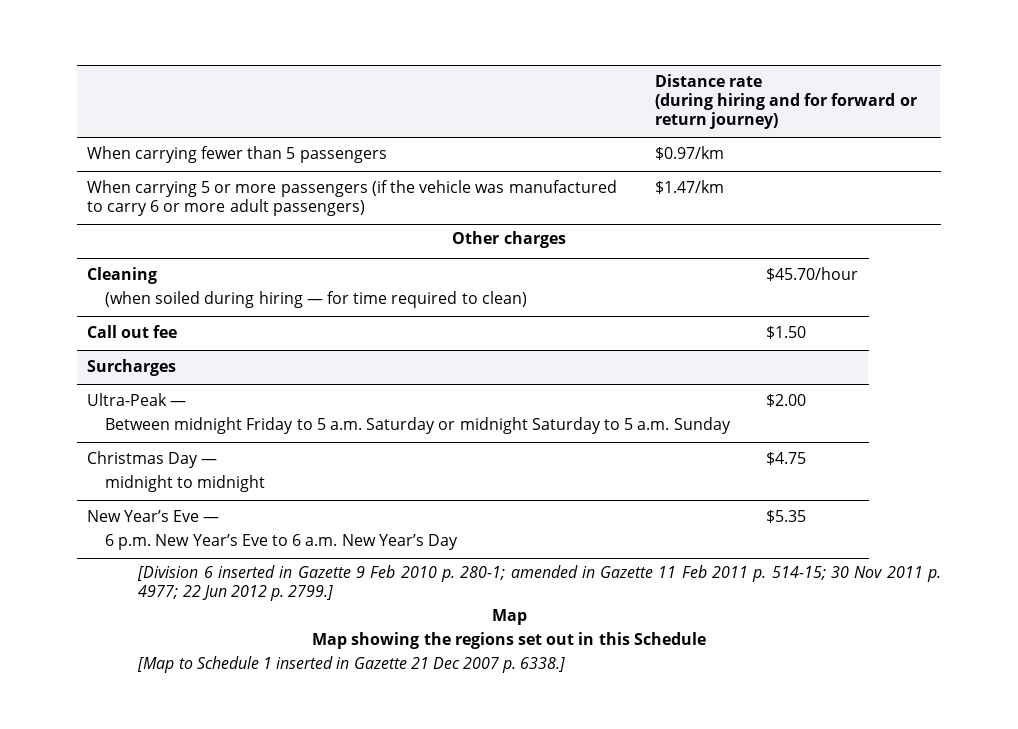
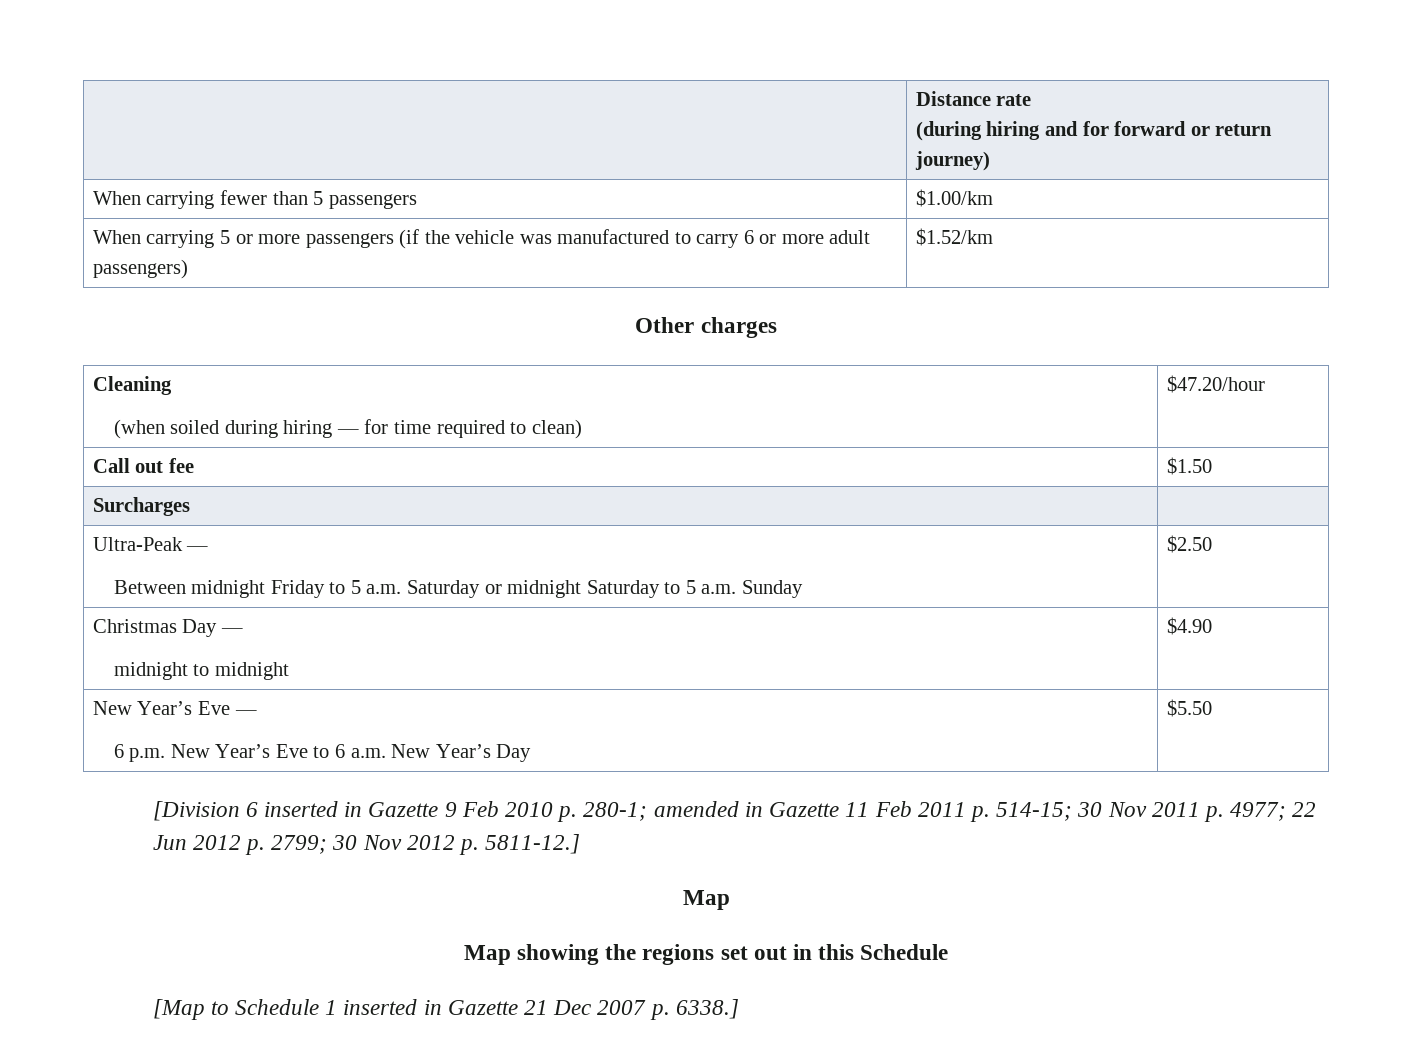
[654,146,724,160] $0.97/km -> [915,189,993,207] $1.00/km
[654,180,724,194] $1.47/km -> [915,228,993,246] $1.52/km
[765,267,858,281] $45.70/hour -> [1166,375,1265,393] $47.20/hour
[765,394,806,407] $2.00 -> [1166,535,1212,553] $2.50
[765,452,806,465] $4.75 -> [1166,617,1212,635] $4.90
[765,510,806,523] $5.35 -> [1166,699,1212,717] $5.50
[288,585,334,600] 2799.] -> [271,834,581,855] 2799; 30 Nov 2012 p. 5811-12.]

